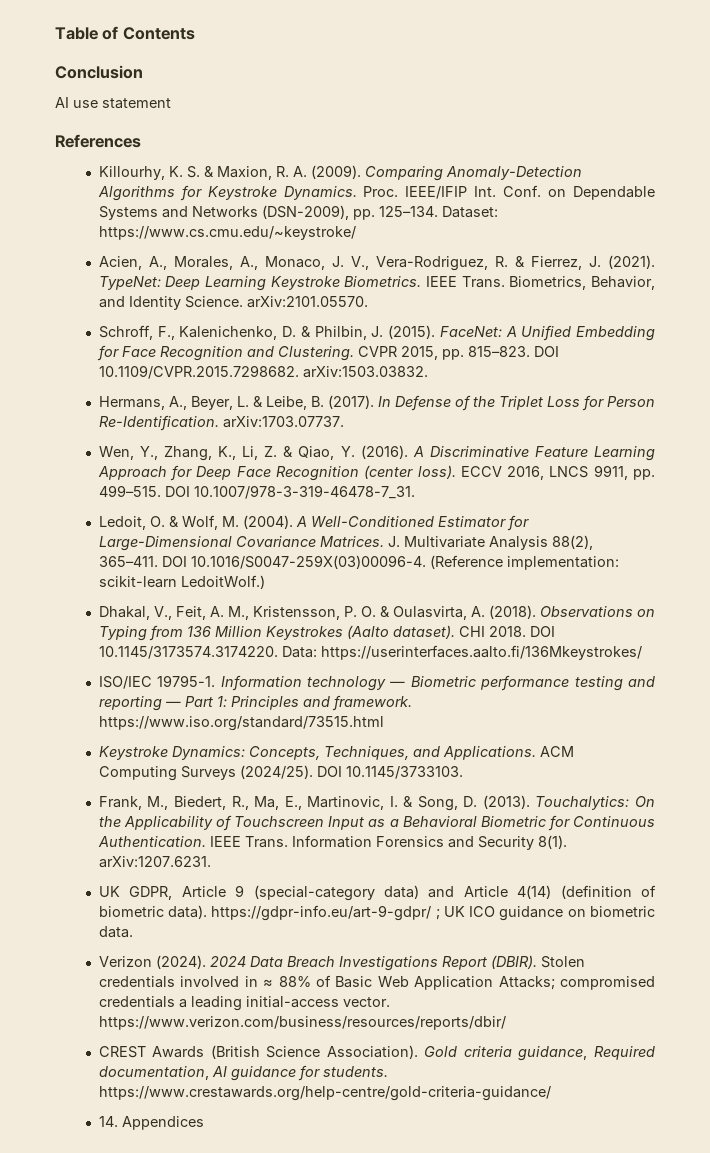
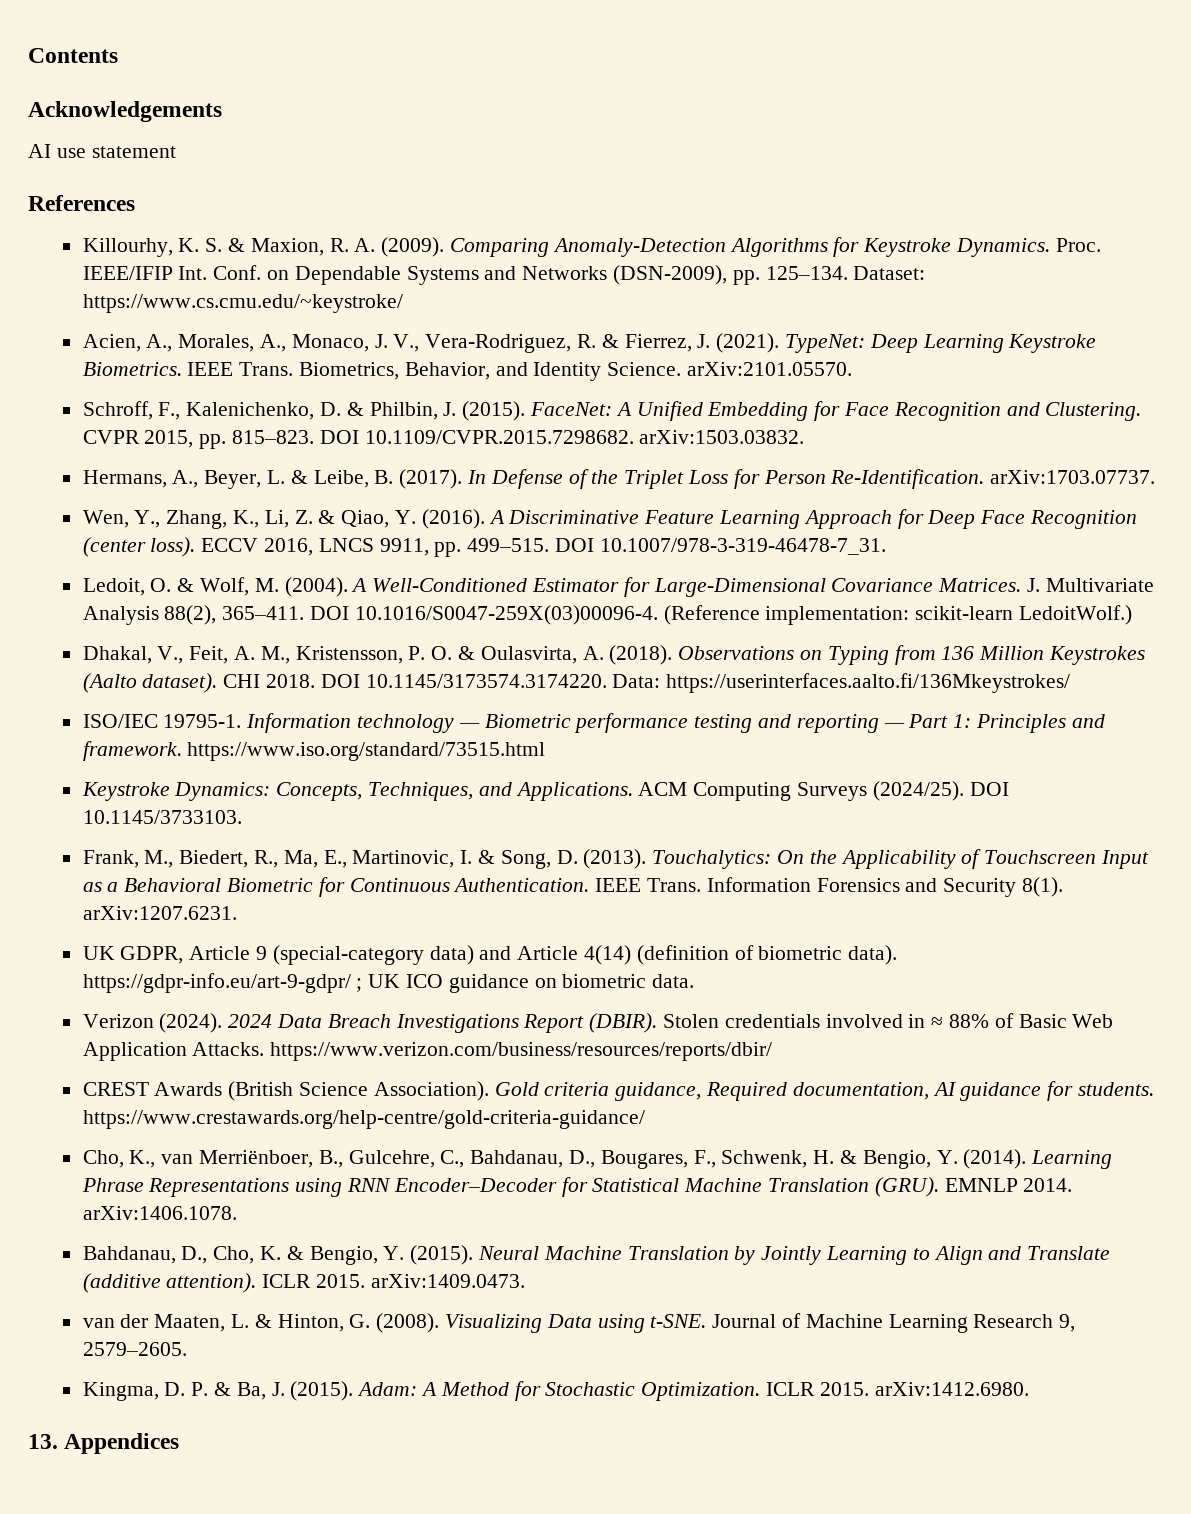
[55,26,119,40] Table of -> (28, 55) none
[55,65,143,79] Conclusion -> [28,101,222,122] Acknowledgements
[498,976,656,990] [98,996,390,1011] Attacks; compromised credentials a leading initial-access vector. -> [192,1042,265,1056] Attacks.
[98,1116,118,1127] 14. -> [82,1149,1113,1169] [81,1177,1073,1197] [82,1206,237,1220] [82,1245,1111,1265] [82,1273,525,1293] [82,1313,1076,1333] [82,1342,187,1356] [82,1381,1029,1401] [28,1434,58,1449] Cho, K., van Merriënboer, B., Gulcehre, C., Bahdanau, D., Bougares, F., Schwenk, H. & Bengio, Y. (2014). Learning Phrase Representations using RNN Encoder–Decoder for Statistical Machine Translation (GRU). EMNLP 2014. arXiv:1406.1078. // Bahdanau, D., Cho, K. & Bengio, Y. (2015). Neural Machine Translation by Jointly Learning to Align and Translate (additive attention). ICLR 2015. arXiv:1409.0473. // van der Maaten, L. & Hinton, G. (2008). Visualizing Data using t-SNE. Journal of Machine Learning Research 9, 2579–2605. // Kingma, D. P. & Ba, J. (2015). Adam: A Method for Stochastic Optimization. ICLR 2015. arXiv:1412.6980. // 13.

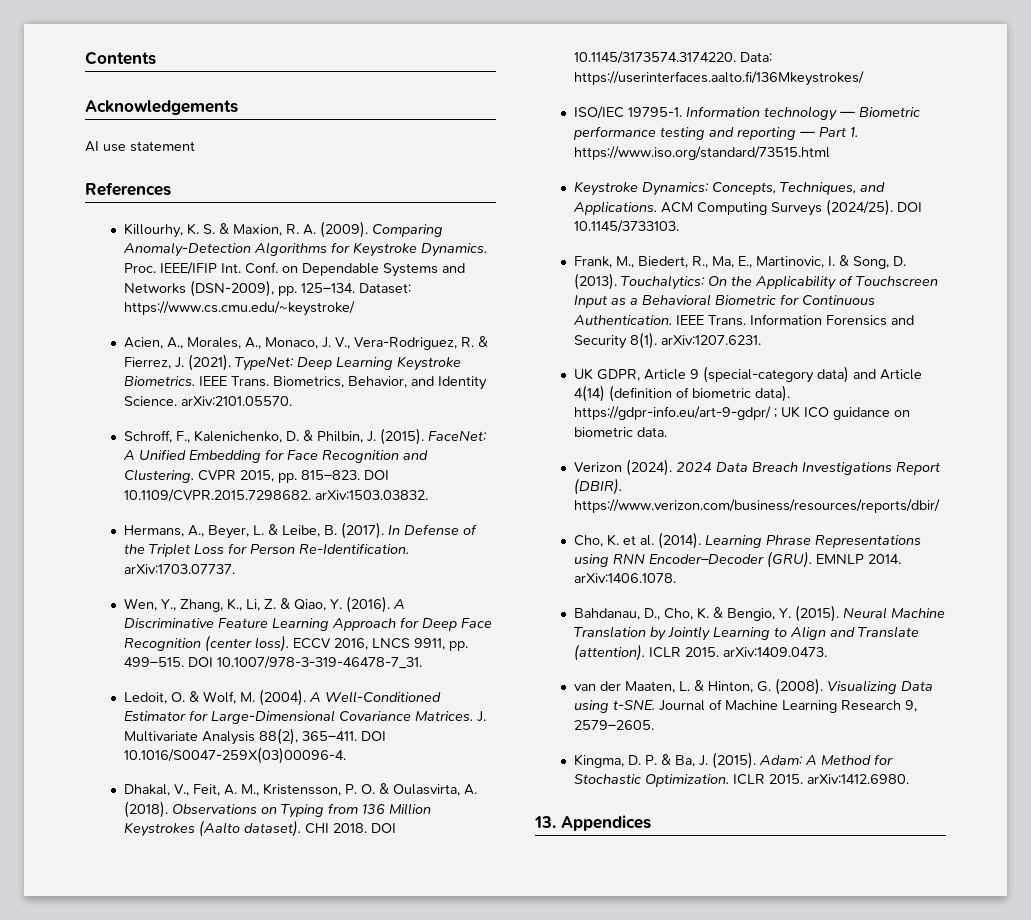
[663,605,1133,625] (Reference implementation: scikit-learn LedoitWolf.) -> (346, 755) none
[953,714,1105,733] [82,741,182,761] 1: Principles and framework. -> [849,127,858,137] 1.
[663,1013,1114,1028] [82,1042,773,1061] [82,1081,1155,1101] [82,1110,645,1129] [82,1150,958,1169] Stolen credentials involved in ≈ 88% of Basic Web Application Attacks. https://www.verizon.com/business/resources/reports/dbir/ // CREST Awards (British Science Association). Gold criteria guidance, Required documentation, AI guidance for students. https://www.crestawards.org/help-centre/gold-criteria-guidance/ // Cho, K., van Merriënboer, B., Gulcehre, C., Bahdanau, D., Bougares, F., Schwenk, H. & Bengio, Y. -> [573,499,940,513] [573,534,654,547] https://www.verizon.com/business/resources/reports/dbir/ // Cho, K. et al.
[561,1177,870,1197] for Statistical Machine Translation -> (764, 559) none
[82,1273,257,1293] (additive attention). -> [573,644,645,661] (attention).

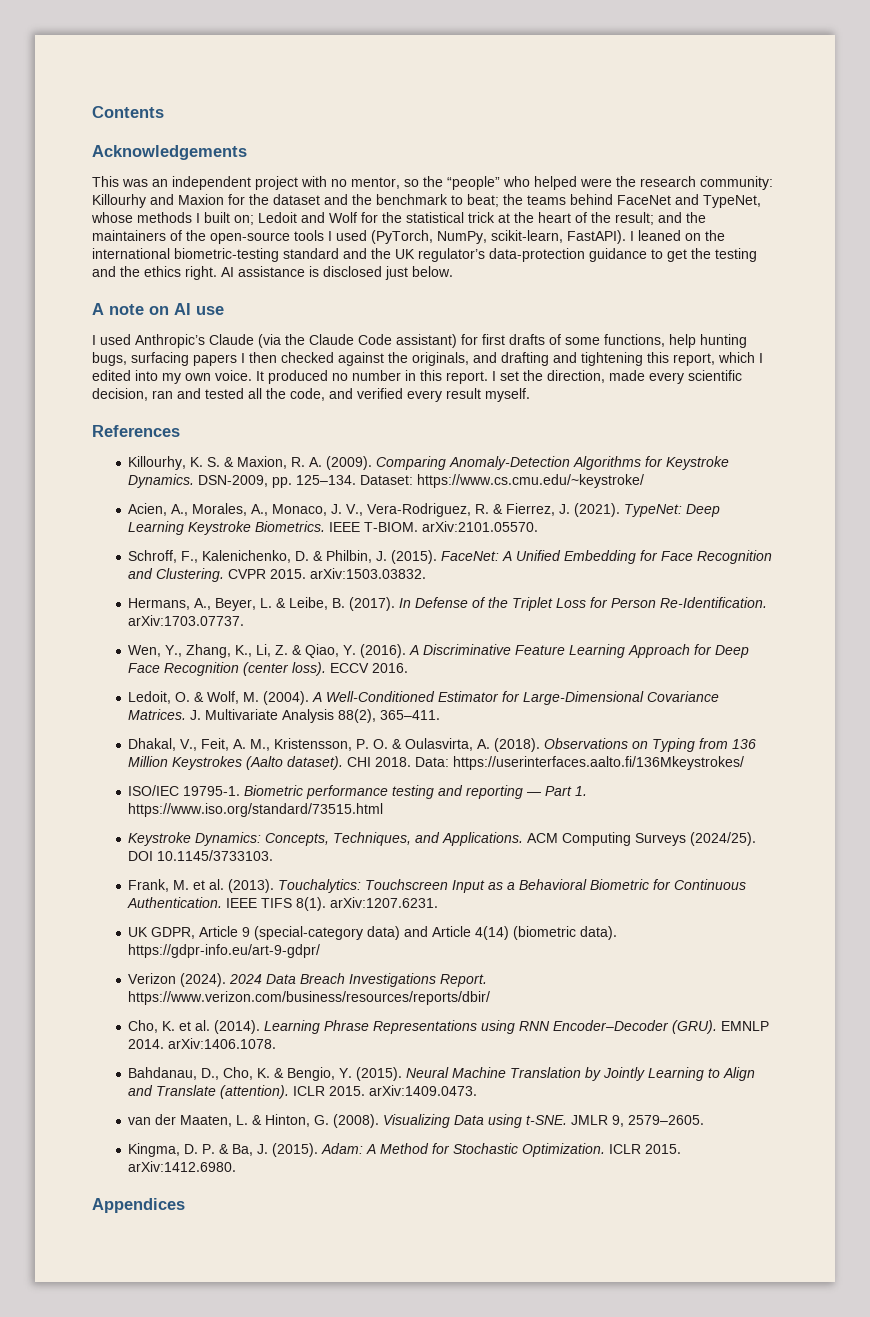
[85,141,195,152] AI use statement -> [92,176,773,190] [92,194,761,208] [91,212,706,225] [92,230,725,244] [92,248,757,262] [92,266,453,280] [92,303,224,315] [92,334,747,348] [92,352,763,366] [92,370,742,384] [92,388,530,402] This was an independent project with no mentor, so the “people” who helped were the research community: Killourhy and Maxion for the dataset and the benchmark to beat; the teams behind FaceNet and TypeNet, whose methods I built on; Ledoit and Wolf for the statistical trick at the heart of the result; and the maintainers of the open-source tools I used (PyTorch, NumPy, scikit-learn, FastAPI). I leaned on the international biometric-testing standard and the UK regulator’s data-protection guidance to get the testing and the ethics right. AI assistance is disclosed just below. // A note on AI use // I used Anthropic’s Claude (via the Claude Code assistant) for first drafts of some functions, help hunting bugs, surfacing papers I then checked against the originals, and drafting and tightening this report, which I edited into my own voice. It produced no number in this report. I set the direction, made every scientific decision, ran and tested all the code, and verified every result myself.
[123,262,465,277] [123,280,274,297] Proc. IEEE/IFIP Int. Conf. on Dependable Systems and Networks (DSN-2009), -> [198,475,269,487] DSN-2009,
[230,376,487,390] [123,396,177,406] Trans. Biometrics, Behavior, and Identity Science. -> [364,522,419,532] T-BIOM.
[239,470,389,483] [123,489,311,502] 2015, pp. 815–823. DOI 10.1109/CVPR.2015.7298682. -> [270,569,307,579] 2015.
[333,638,468,651] [123,656,422,669] 2016, LNCS 9911, pp. 499–515. DOI 10.1007/978-3-319-46478-7_31. -> [372,663,409,673] 2016.
[360,731,386,741] [123,747,346,764] DOI 10.1016/S0047-259X(03)00096-4. -> (441, 715) none
[370,823,396,833] [573,51,736,64] DOI 10.1145/3173574.3174220. -> (412, 762) none
[685,106,855,121] Information technology — -> (241, 791) none
[615,255,906,269] [573,273,853,290] M., Biedert, R., Ma, E., Martinovic, I. & Song, D. (2013). Touchalytics: On the Applicability of -> [173,879,362,893] M. et al. (2013). Touchalytics:
[707,314,914,326] [573,335,627,349] Trans. Information Forensics and Security -> [261,898,293,908] TIFS
[608,385,751,402] (definition of biometric -> [513,926,577,940] (biometric
[773,406,910,420] [573,427,667,437] ; UK ICO guidance on biometric data. -> (321, 951) none
[895,462,940,475] [573,478,622,495] Report (DBIR). -> [440,974,488,987] Report.
[658,699,901,713] Journal of Machine Learning Research -> [571,1115,609,1125] JMLR
[534,816,556,828] 13. -> (237, 1166) none

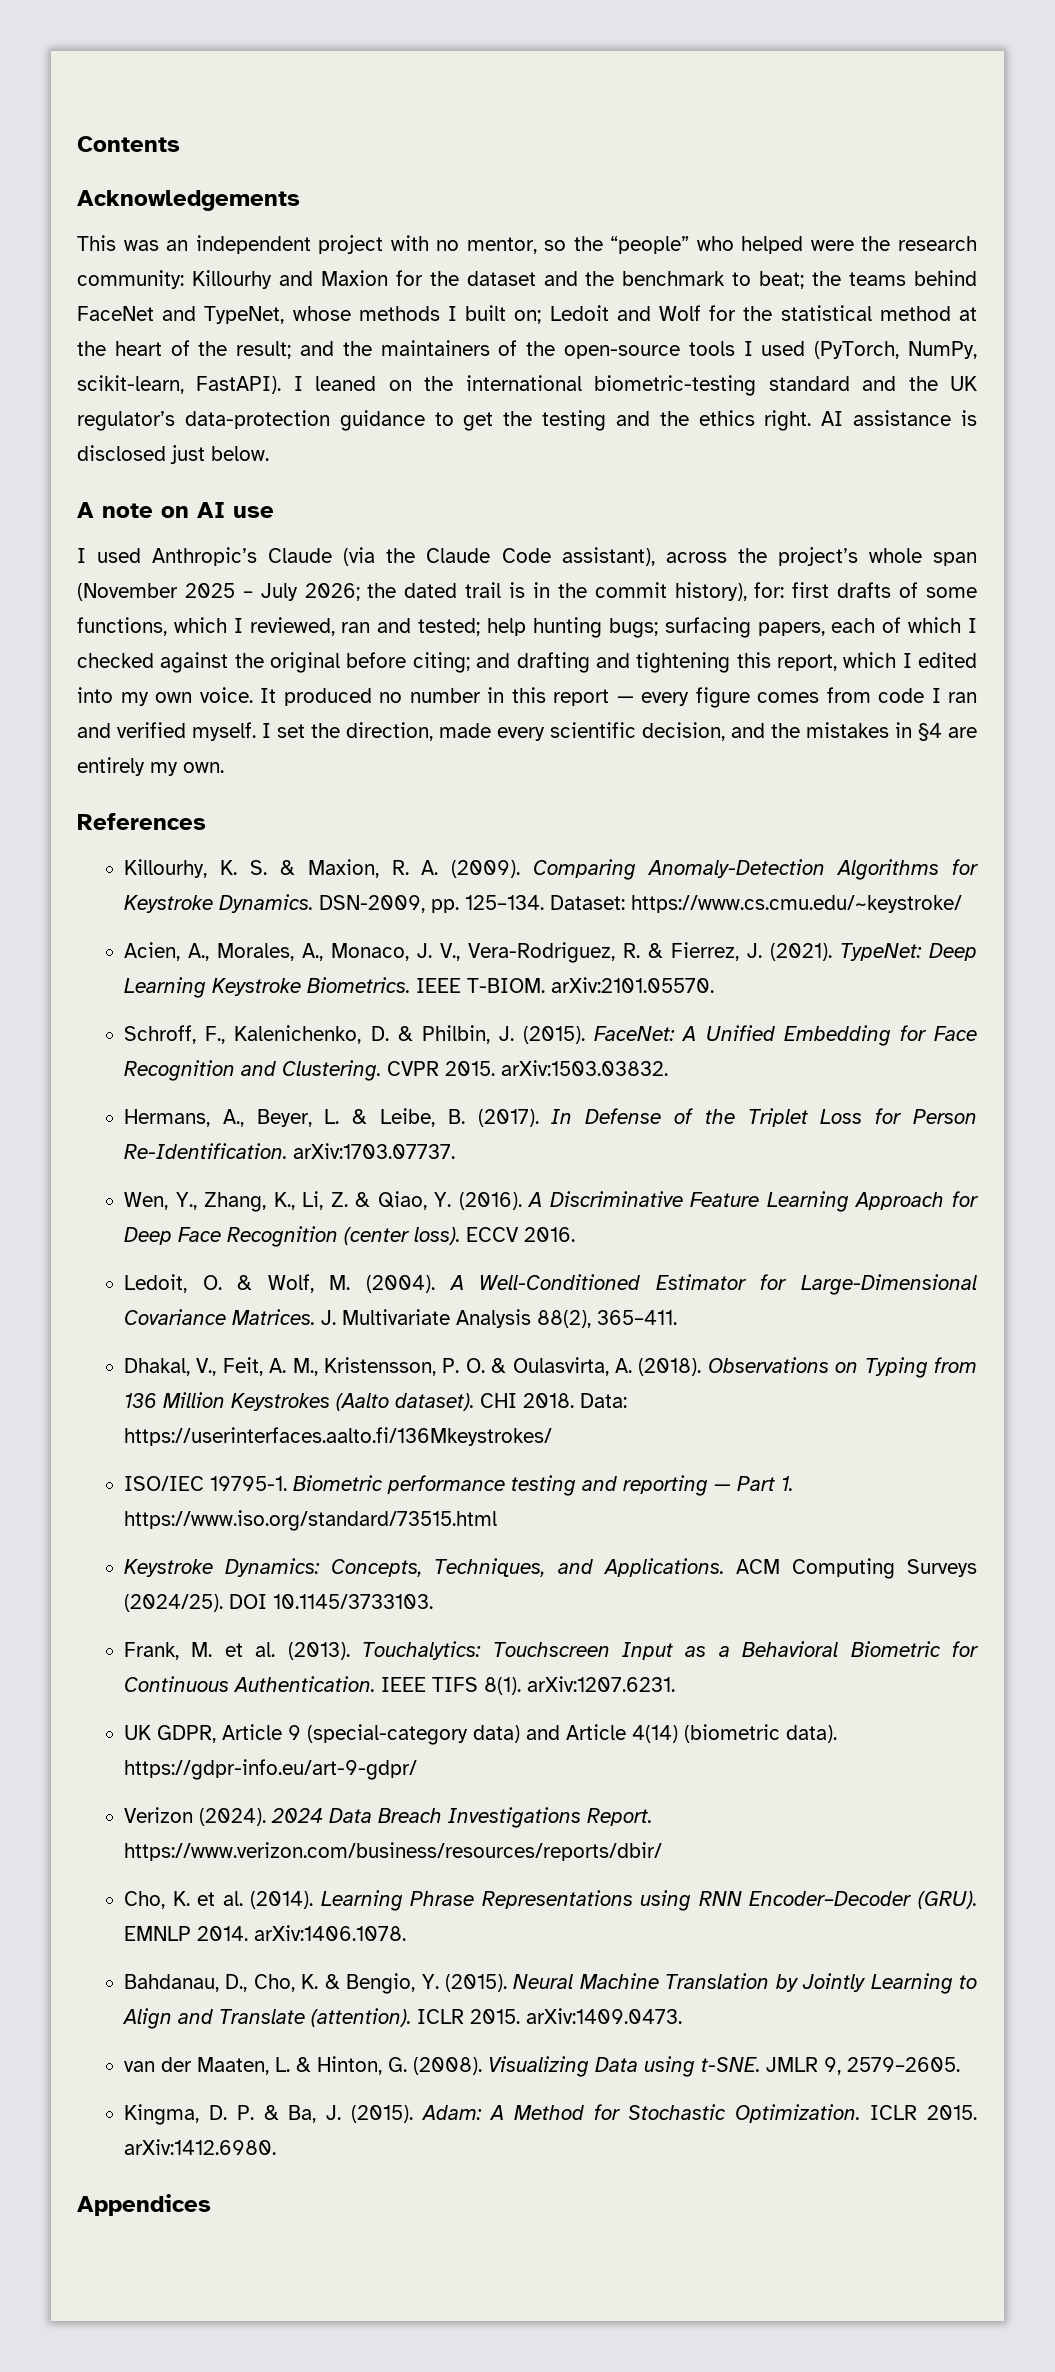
[468,212,495,223] trick -> [879,306,951,321] method
[396,334,478,348] assistant) for -> [561,547,978,566] [77,582,785,601] assistant), across the project’s whole span (November 2025 – July 2026; the dated trail is in the commit history), for:
[669,334,747,348] [92,352,469,366] help hunting bugs, surfacing papers I then checked against the originals, -> [173,617,978,638] [77,652,470,673] which I reviewed, ran and tested; help hunting bugs; surfacing papers, each of which I checked against the original before citing;
[446,371,488,384] report. -> [553,687,977,708] [77,722,256,741] report — every figure comes from code I ran and verified myself.
[152,388,530,402] ran and tested all the code, and verified every result myself. -> [731,722,977,741] [77,757,224,776] and the mistakes in §4 are entirely my own.

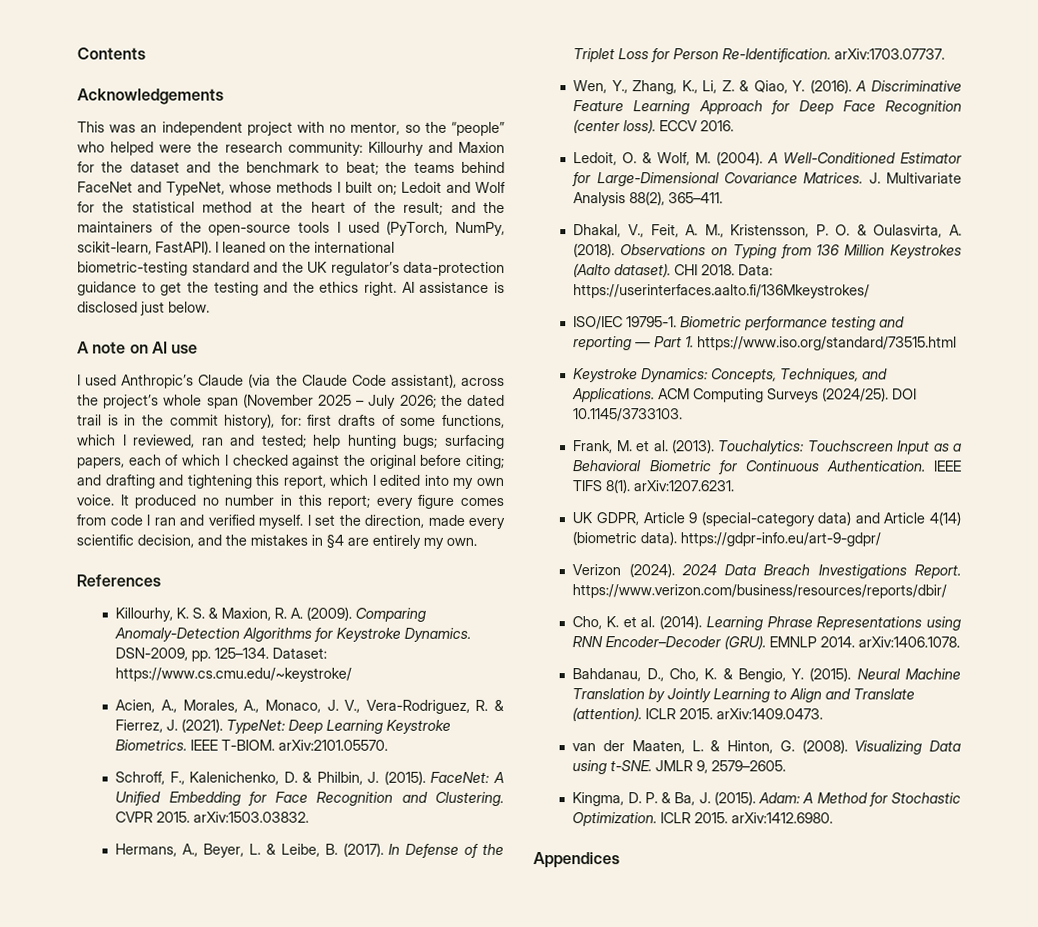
[553,689,634,706] report — -> [327,494,371,509] report;

